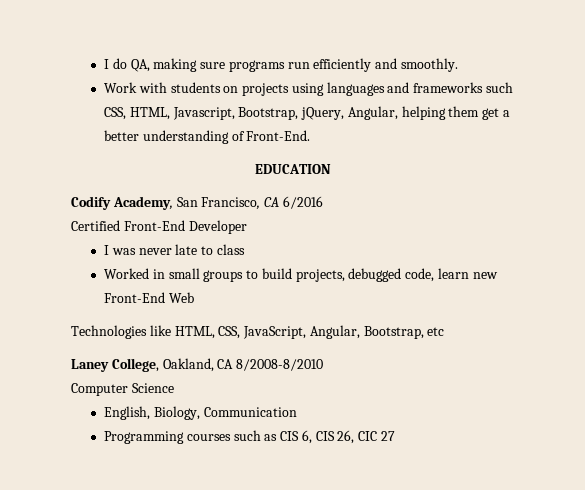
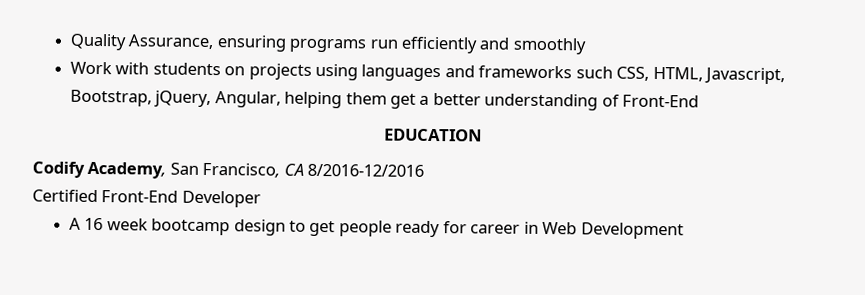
[104,58,226,72] I do QA, making sure -> [69,33,286,52] Quality Assurance, ensuring
[401,58,459,72] smoothly. -> [512,37,586,55] smoothly
[246,130,311,141] Front-End. -> [622,94,700,108] Front-End
[282,196,323,209] 6/2016 -> [307,163,425,177] 8/2016-12/2016
[104,244,245,255] [104,268,498,282] [104,292,194,303] [71,325,445,339] [71,358,324,372] [71,383,174,396] [104,406,297,420] [104,430,396,444] I was never late to class // Worked in small groups to build projects, debugged code, learn new Front-End Web // Technologies like HTML, CSS, JavaScript, Angular, Bootstrap, etc // Laney College, Oakland, CA 8/2008-8/2010 // Computer Science // English, Biology, Communication // Programming courses such as CIS 6, CIS 26, CIC 27 -> [68,217,684,240] A 16 week bootcamp design to get people ready for career in Web Development

